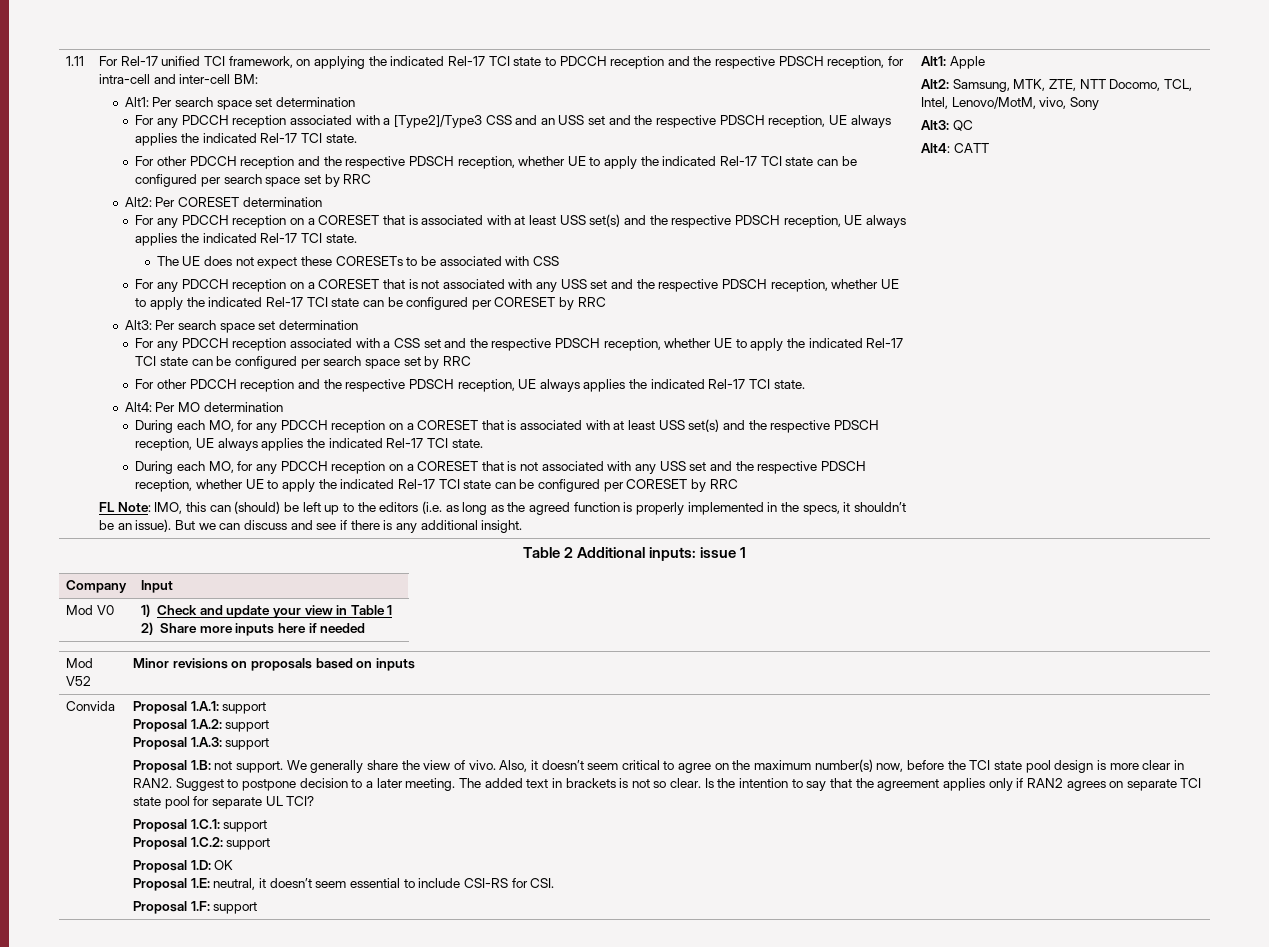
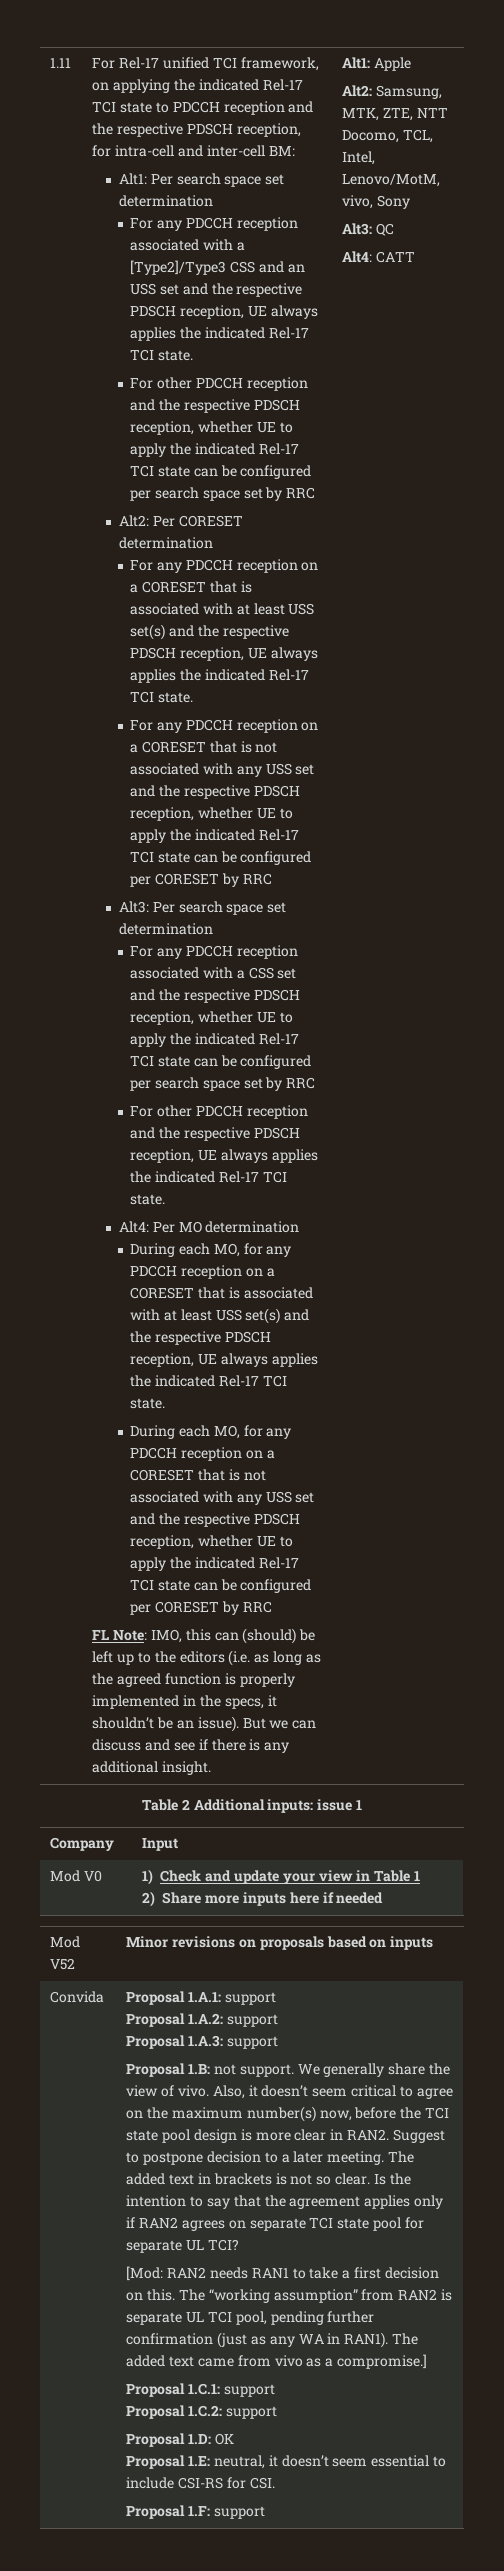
[156,256,559,269] // The UE does not expect these CORESETs to be associated with CSS -> (193, 697) none
(315, 801) none -> [126,2266,439,2281] [126,2289,452,2303] [126,2311,375,2325] [126,2332,418,2348] [126,2354,427,2369] // [Mod: RAN2 needs RAN1 to take a first decision on this. The “working assumption” from RAN2 is separate UL TCI pool, pending further confirmation (just as any WA in RAN1). The added text came from vivo as a compromise.]

